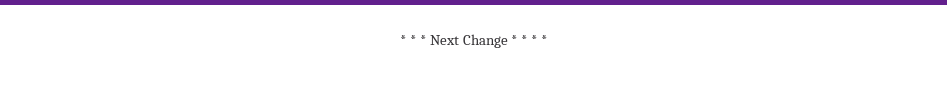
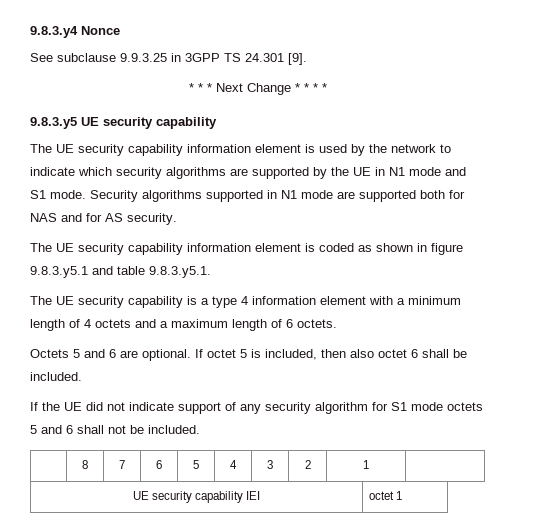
(399, 40) none -> [30,26,120,38] [30,53,307,65] 9.8.3.y4 Nonce // See subclause 9.9.3.25 in 3GPP TS 24.301 [9]. //
(548, 40) none -> [30,117,217,129] [30,144,451,156] [30,167,466,179] [30,190,465,202] [30,213,177,225] [30,243,463,255] [30,266,211,278] [30,296,461,308] [30,319,337,331] [30,349,467,361] [30,372,82,381] [30,402,483,414] [30,425,200,434] [82,460,88,469] [119,460,125,469] [156,460,162,469] [193,460,199,469] [230,460,237,469] [267,460,273,469] [304,460,311,469] [363,460,370,469] [132,491,261,503] [369,491,403,500] // 9.8.3.y5 UE security capability // The UE security capability information element is used by the network to indicate which security algorithms are supported by the UE in N1 mode and S1 mode. Security algorithms supported in N1 mode are supported both for NAS and for AS security. // The UE security capability information element is coded as shown in figure 9.8.3.y5.1 and table 9.8.3.y5.1. // The UE security capability is a type 4 information element with a minimum length of 4 octets and a maximum length of 6 octets. // Octets 5 and 6 are optional. If octet 5 is included, then also octet 6 shall be included. // If the UE did not indicate support of any security algorithm for S1 mode octets 5 and 6 shall not be included. // | 8 | 7 | 6 | 5 | 4 | 3 | 2 | 1 | // UE security capability IEI | octet 1

